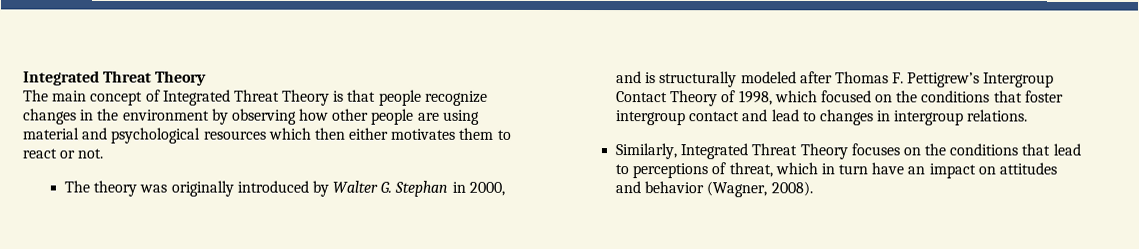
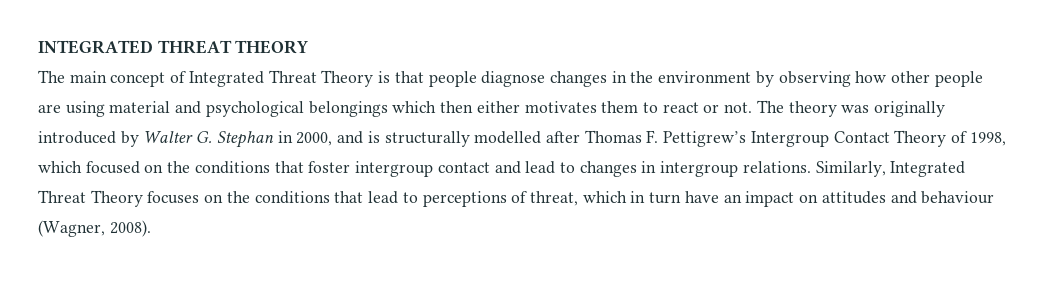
[23,70,208,86] Integrated Threat Theory -> [38,40,309,54] INTEGRATED THREAT THEORY
[424,90,488,106] recognize -> [481,71,546,87] diagnose
[202,130,266,140] resources -> [308,101,388,117] belongings
(104, 153) // -> (753, 107) none
[740,71,797,84] modeled -> [474,131,542,144] modelled
(1029, 115) // -> (811, 167) none
[644,181,705,194] behavior -> [921,191,995,204] behaviour

